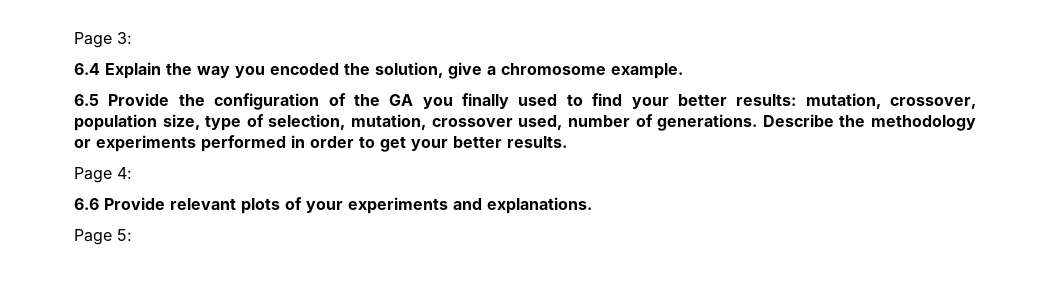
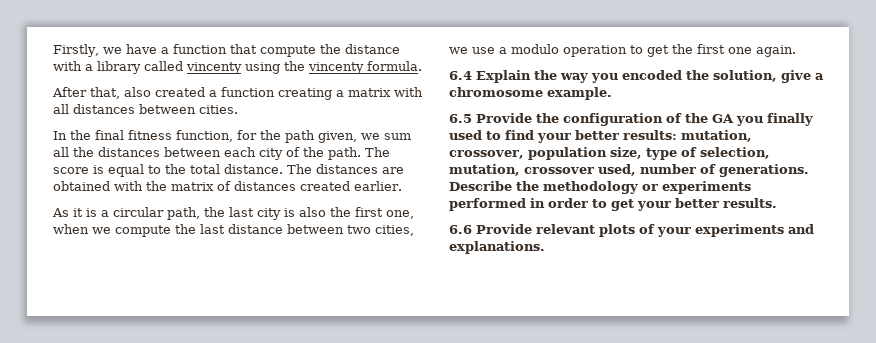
[74,32,132,48] Page 3: -> [53,44,400,57] [53,61,422,74] [52,87,423,100] [53,104,238,114] [53,130,411,143] [53,147,390,160] [53,164,404,177] [53,181,402,191] [52,207,414,220] [53,224,414,237] [449,44,796,57] Firstly, we have a function that compute the distance with a library called vincenty using the vincenty formula. // After that, also created a function creating a matrix with all distances between cities. // In the final fitness function, for the path given, we sum all the distances between each city of the path. The score is equal to the total distance. The distances are obtained with the matrix of distances created earlier. // As it is a circular path, the last city is also the first one, when we compute the last distance between two cities, we use a modulo operation to get the first one again.
[74,167,132,183] // Page 4: -> (777, 203) none
[74,229,132,245] // Page 5: -> (545, 247) none

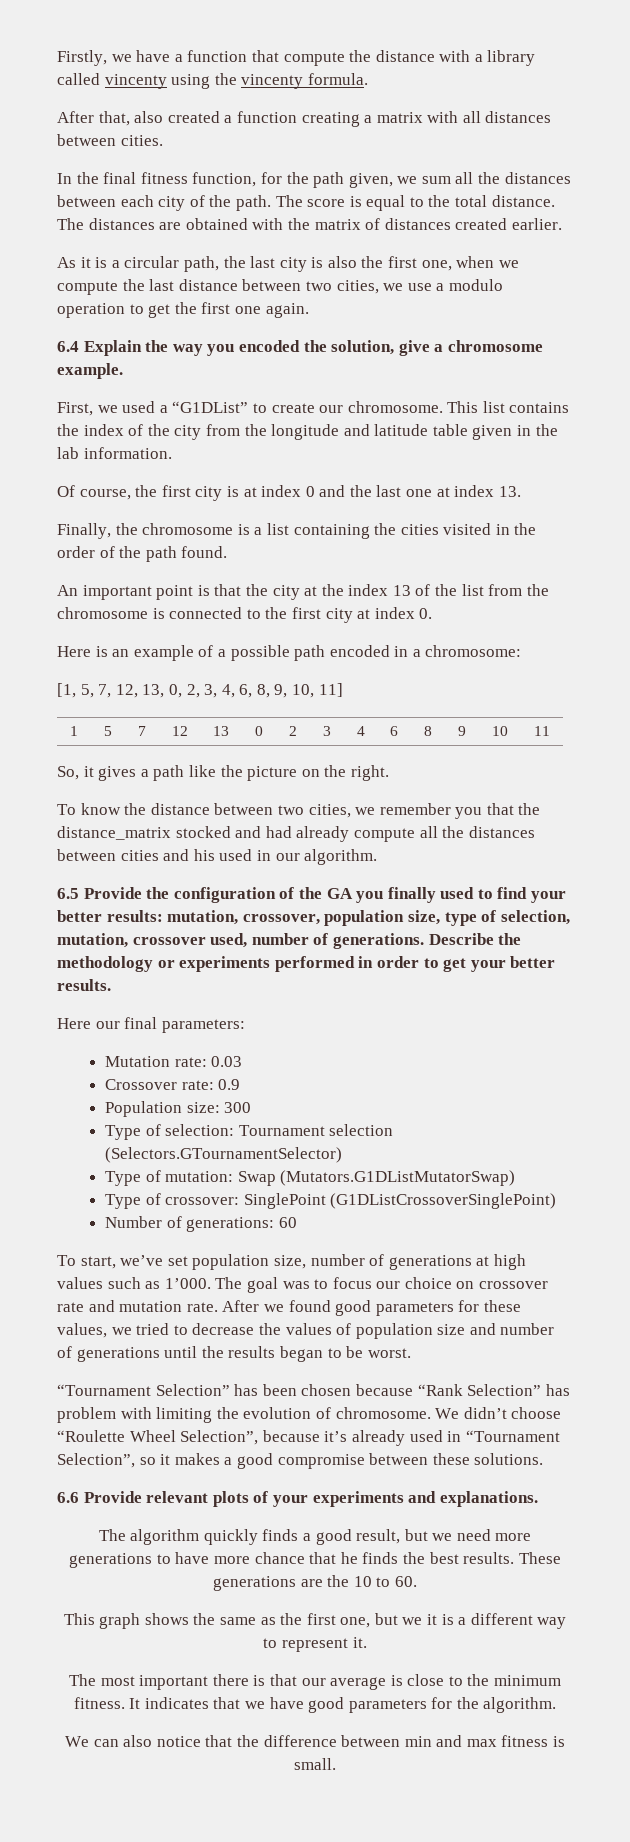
(612, 93) none -> [57,401,570,416] [57,424,558,440] [57,447,172,459] [57,485,521,501] [57,523,537,539] [57,546,228,562] [57,584,549,600] [57,607,433,623] [57,645,522,661] [57,683,343,698] [70,726,78,736] [103,726,112,736] [137,726,146,736] [171,726,188,736] [213,726,229,736] [254,726,263,736] [288,726,297,736] [322,726,331,736] [356,726,365,736] [390,726,398,736] [423,726,432,736] [457,726,466,736] [491,726,508,736] [533,726,550,736] [57,765,389,781] [57,803,541,819] [57,826,535,842] [57,849,378,865] // First, we used a “G1DList” to create our chromosome. This list contains the index of the city from the longitude and latitude table given in the lab information. // Of course, the first city is at index 0 and the last one at index 13. // Finally, the chromosome is a list containing the cities visited in the order of the path found. // An important point is that the city at the index 13 of the list from the chromosome is connected to the first city at index 0. // Here is an example of a possible path encoded in a chromosome: // [1, 5, 7, 12, 13, 0, 2, 3, 4, 6, 8, 9, 10, 11] // 1 | 5 | 7 | 12 | 13 | 0 | 2 | 3 | 4 | 6 | 8 | 9 | 10 | 11 // So, it gives a path like the picture on the right. // To know the distance between two cities, we remember you that the distance_matrix stocked and had already compute all the distances between cities and his used in our algorithm.
(777, 203) none -> [57,1017,245,1033] [105,1056,243,1067] [105,1079,241,1090] [105,1101,252,1117] [105,1124,394,1140] [105,1147,343,1163] [105,1170,516,1186] [105,1193,557,1209] [105,1216,297,1232] [57,1254,526,1270] [57,1277,549,1293] [57,1300,521,1316] [57,1323,555,1339] [57,1346,411,1362] [57,1384,570,1396] [57,1407,562,1423] [57,1430,560,1446] [57,1453,544,1469] // Here our final parameters: // Mutation rate: 0.03 // Crossover rate: 0.9 // Population size: 300 // Type of selection: Tournament selection (Selectors.GTournamentSelector) // Type of mutation: Swap (Mutators.G1DListMutatorSwap) // Type of crossover: SinglePoint (G1DListCrossoverSinglePoint) // Number of generations: 60 // To start, we’ve set population size, number of generations at high values such as 1’000. The goal was to focus our choice on crossover rate and mutation rate. After we found good parameters for these values, we tried to decrease the values of population size and number of generations until the results began to be worst. // “Tournament Selection” has been chosen because “Rank Selection” has problem with limiting the evolution of chromosome. We didn’t choose “Roulette Wheel Selection”, because it’s already used in “Tournament Selection”, so it makes a good compromise between these solutions.
(545, 247) none -> [98,1529,532,1545] [69,1552,561,1568] [213,1575,417,1591] [63,1613,567,1629] [263,1637,367,1652] [68,1674,562,1690] [73,1697,557,1713] [64,1735,566,1747] [294,1758,336,1770] // The algorithm quickly finds a good result, but we need more generations to have more chance that he finds the best results. These generations are the 10 to 60. // This graph shows the same as the first one, but we it is a different way to represent it. // The most important there is that our average is close to the minimum fitness. It indicates that we have good parameters for the algorithm. // We can also notice that the difference between min and max fitness is small.

